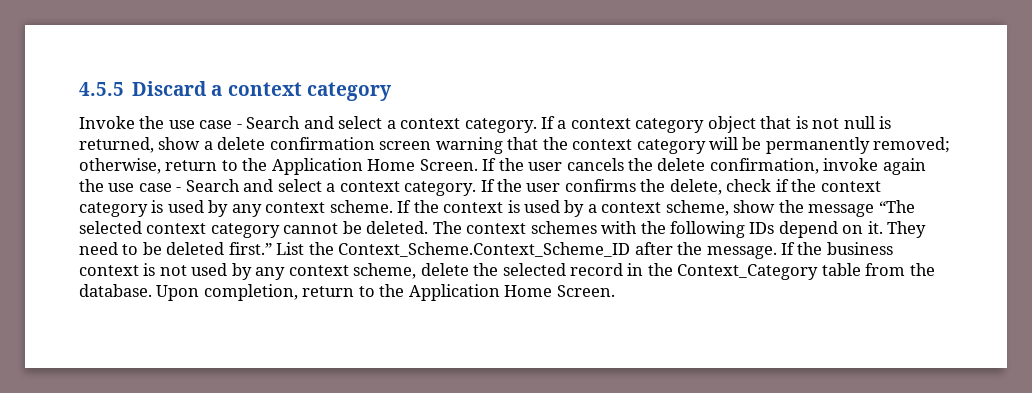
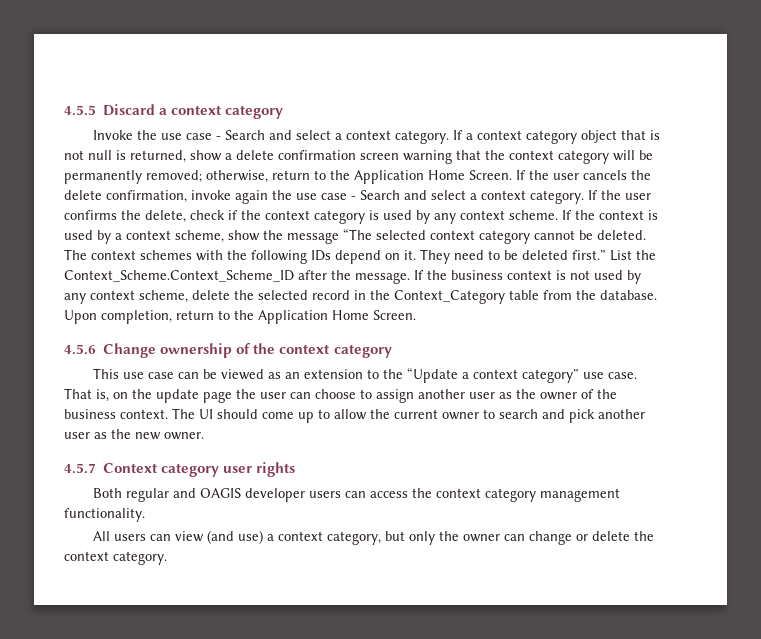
(615, 291) none -> [64,343,392,358] [93,367,638,383] [64,388,617,403] [64,408,645,423] [64,429,204,440] [64,462,296,477] [93,488,621,502] [64,508,145,522] [93,530,655,545] [64,551,167,565] // 4.5.6 Change ownership of the context category // This use case can be viewed as an extension to the “Update a context category” use case. That is, on the update page the user can choose to assign another user as the owner of the business context. The UI should come up to allow the current owner to search and pick another user as the new owner. // 4.5.7 Context category user rights // Both regular and OAGIS developer users can access the context category management functionality. // All users can view (and use) a context category, but only the owner can change or delete the context category.

